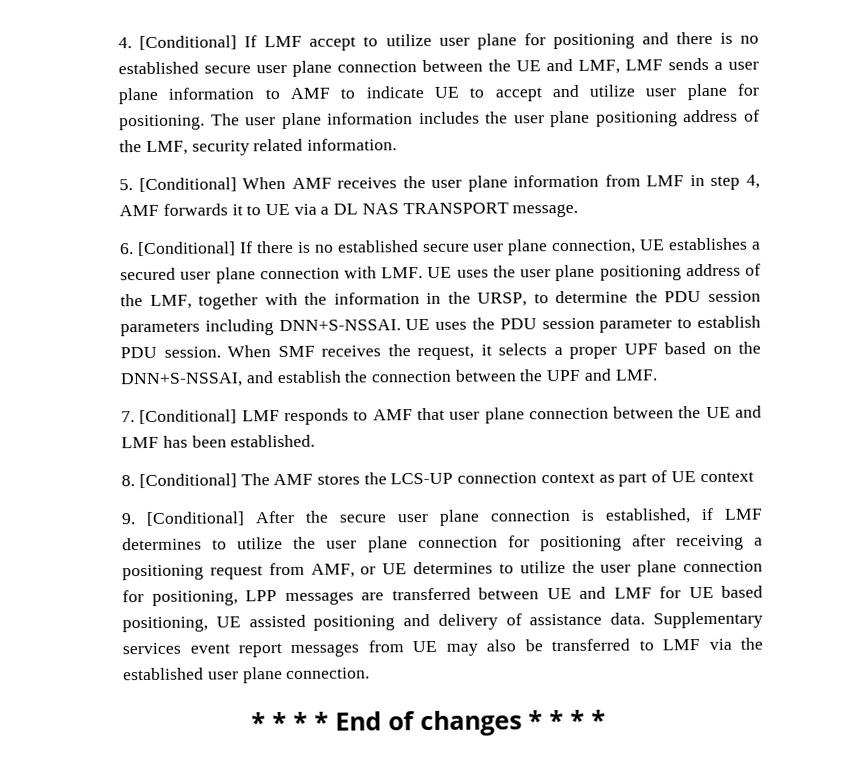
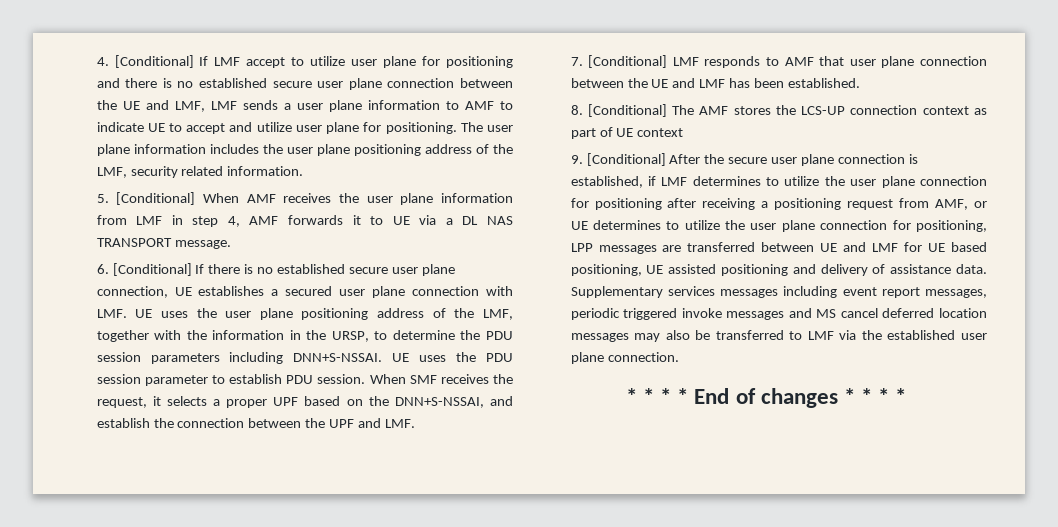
[189,640,438,658] event report messages from UE -> [720,286,987,298] [570,308,987,320] [570,333,629,342] messages including event report messages, periodic triggered invoke messages and MS cancel deferred location messages

